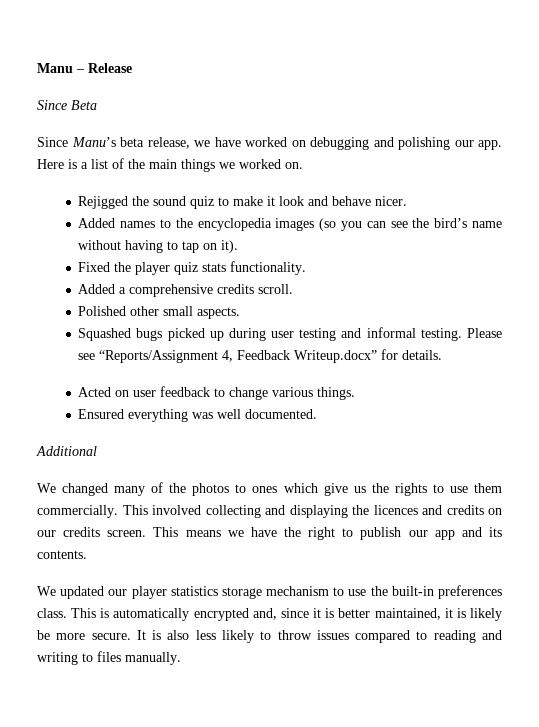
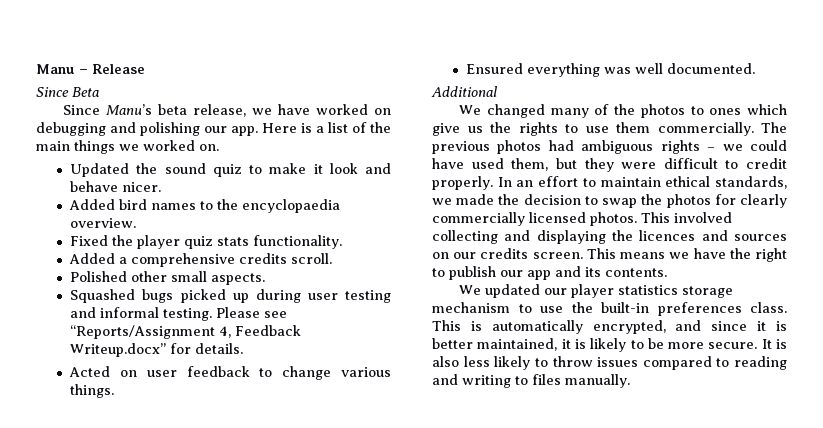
[78,196,129,209] Rejigged -> [70,163,130,177] Updated
(116, 223) none -> [119,199,148,210] bird
[197,218,502,231] [78,240,239,253] encyclopedia images (so you can see the bird’s name without having to tap on it). -> [242,199,341,213] [70,218,137,228] encyclopaedia overview.
(118, 511) none -> [761,122,787,133] [432,140,787,154] [432,158,787,172] [432,176,787,190] [432,194,787,208] [432,212,637,226] The previous photos had ambiguous rights – we could have used them, but they were difficult to credit properly. In an effort to maintain ethical standards, we made the decision to swap the photos for clearly commercially licensed photos.
[446,505,484,515] credits -> [734,234,787,241] sources
[193,608,277,621] encrypted and, -> [592,320,702,334] encrypted, and
(502, 614) none -> [630,340,644,349] to

